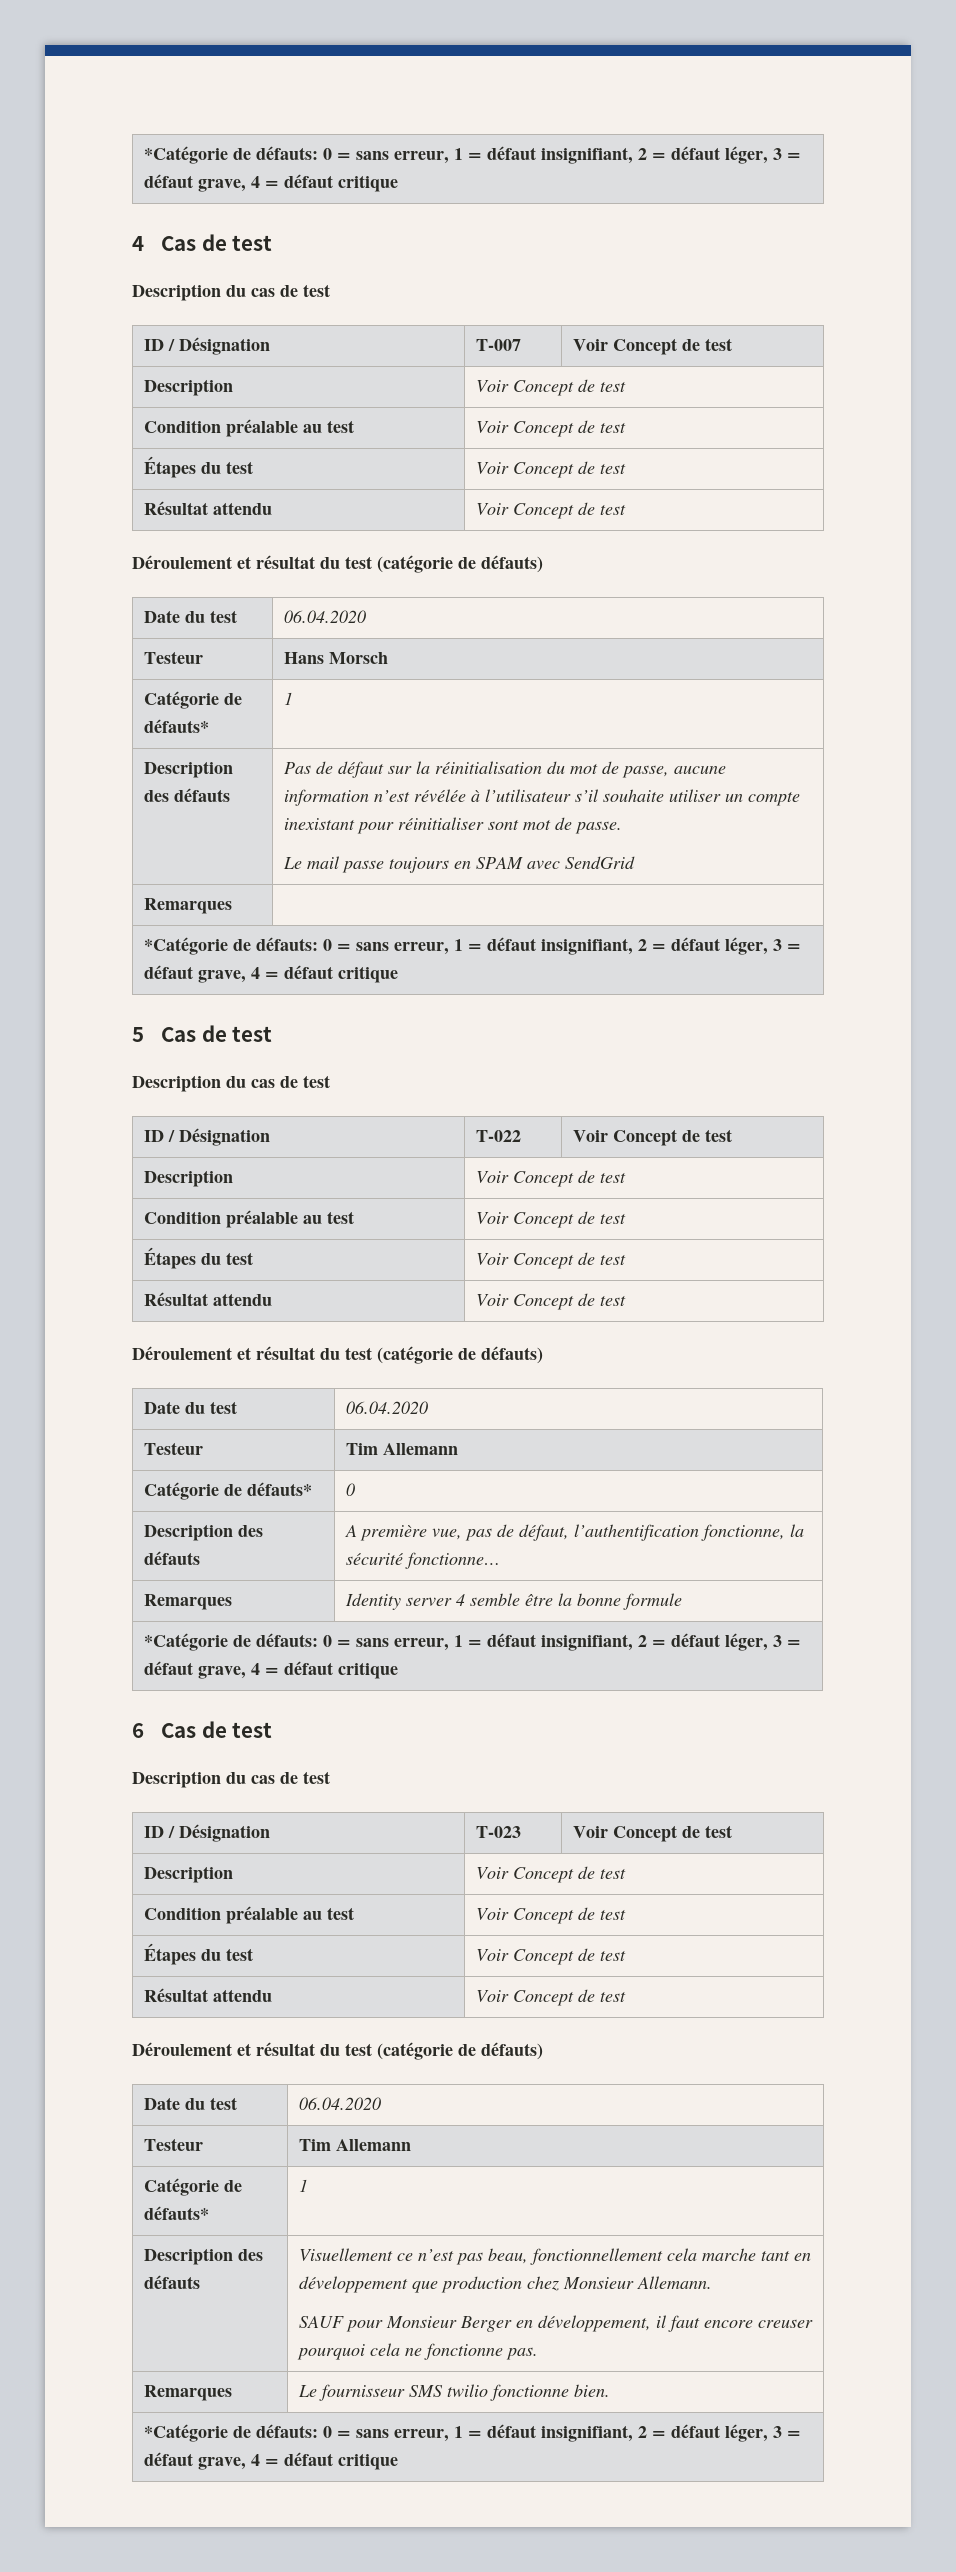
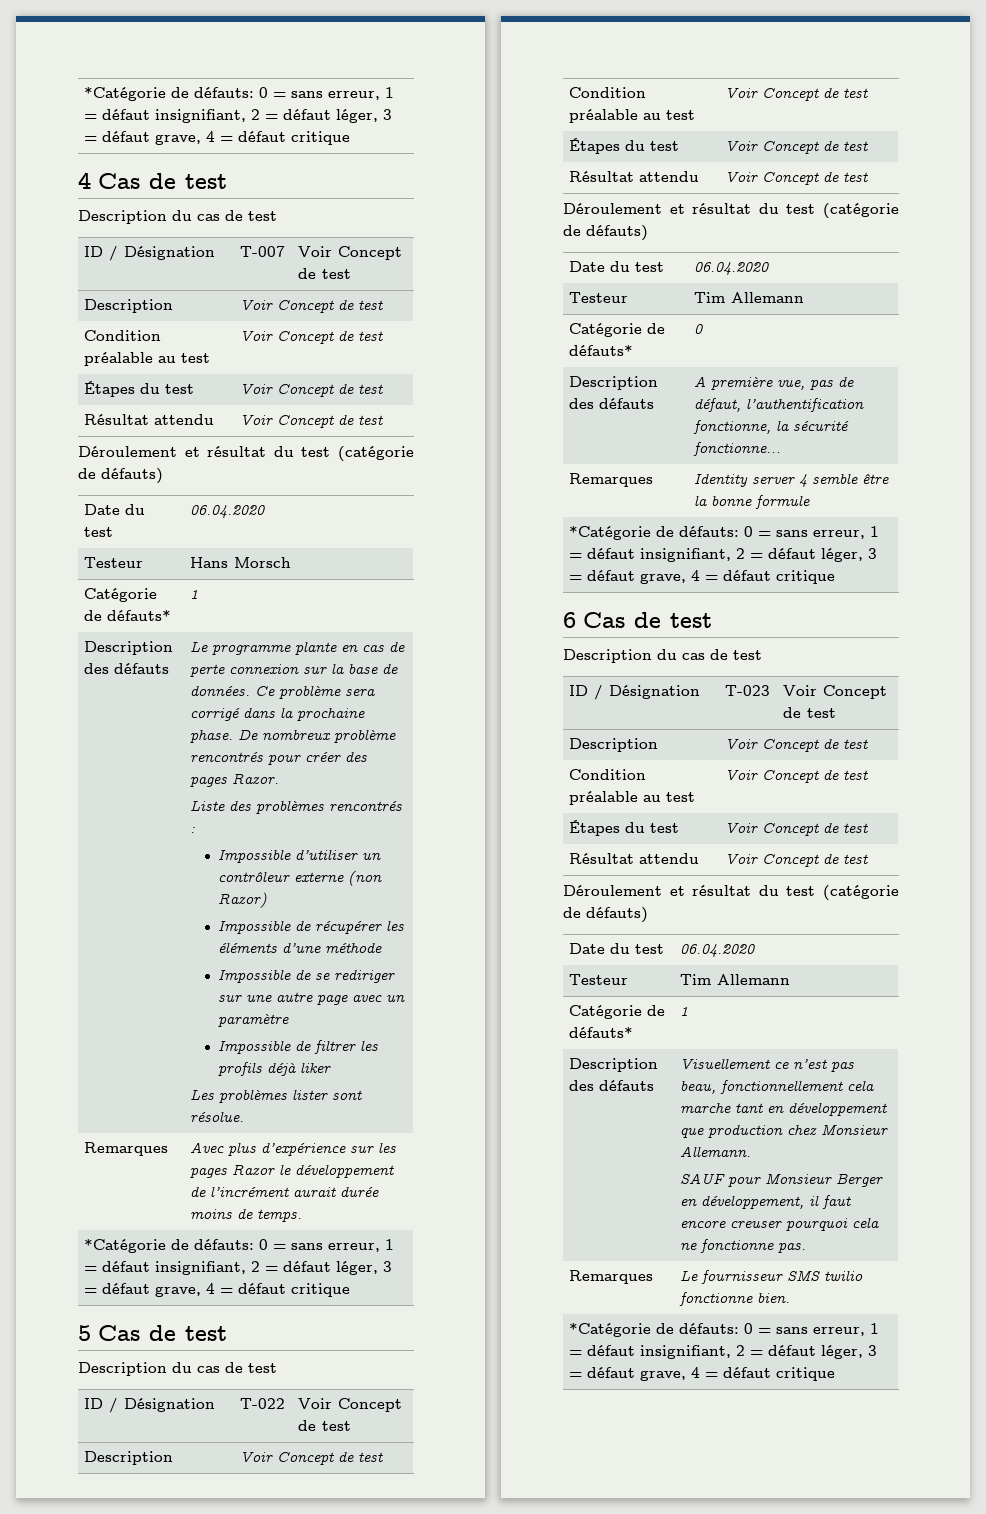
[283,761,726,778] [283,789,800,806] [283,817,622,834] [282,856,635,873] [143,898,232,914] Pas de défaut sur la réinitialisation du mot de passe, aucune information n’est révélée à l’utilisateur s’il souhaite utiliser un compte inexistant pour réinitialiser sont mot de passe. // Le mail passe toujours en SPAM avec SendGrid // Remarques | -> [190,641,406,655] [190,663,399,677] [190,685,376,699] [190,707,366,721] [190,729,397,743] [190,751,368,765] [190,773,280,787] [190,800,403,814] [190,827,196,833] [217,849,381,863] [217,870,382,886] [217,892,267,908] [217,920,404,934] [217,942,382,953] [217,969,395,983] [217,992,405,1005] [217,1014,289,1027] [217,1040,378,1054] [217,1062,331,1076] [190,1089,363,1103] [190,1111,245,1122] [84,1142,169,1156] [190,1142,397,1156] [190,1164,395,1178] [190,1186,380,1197] [190,1208,303,1222] Le programme plante en cas de perte connexion sur la base de données. Ce problème sera corrigé dans la prochaine phase. De nombreux problème rencontrés pour créer des pages Razor. // Liste des problèmes rencontrés : // Impossible d’utiliser un contrôleur externe (non Razor) // Impossible de récupérer les éléments d’une méthode // Impossible de se rediriger sur une autre page avec un paramètre // Impossible de filtrer les profils déjà liker // Les problèmes lister sont résolue. // Remarques | Avec plus d’expérience sur les pages Razor le développement de l’incrément aurait durée moins de temps.

